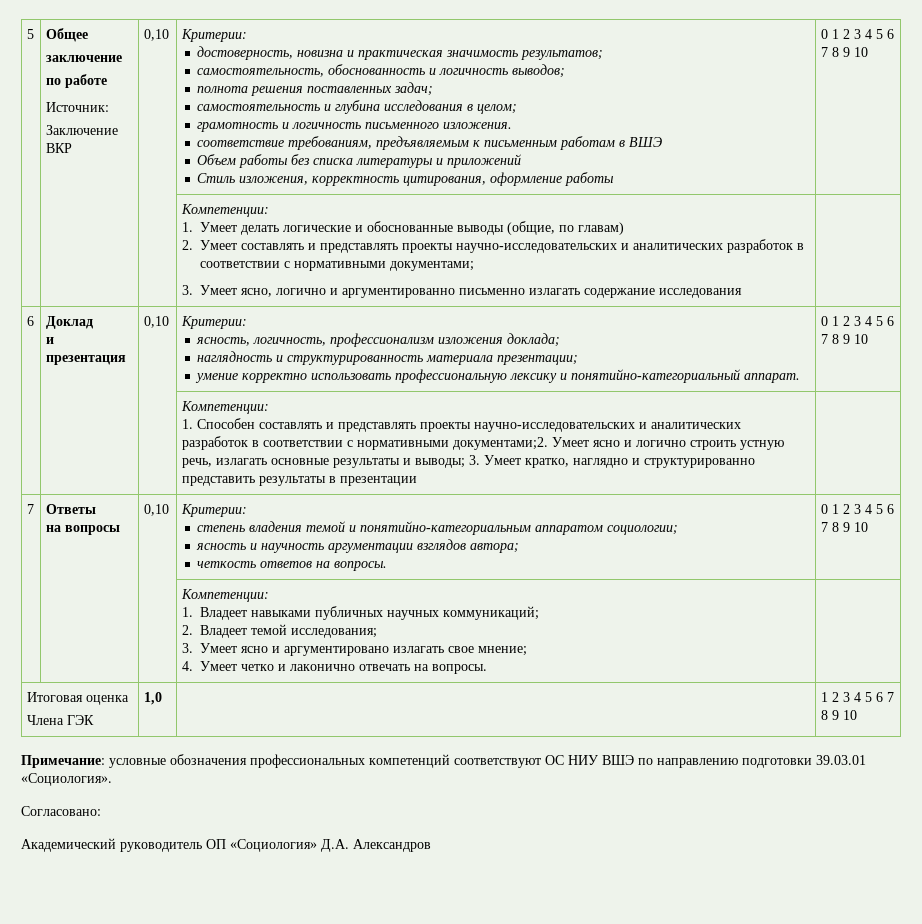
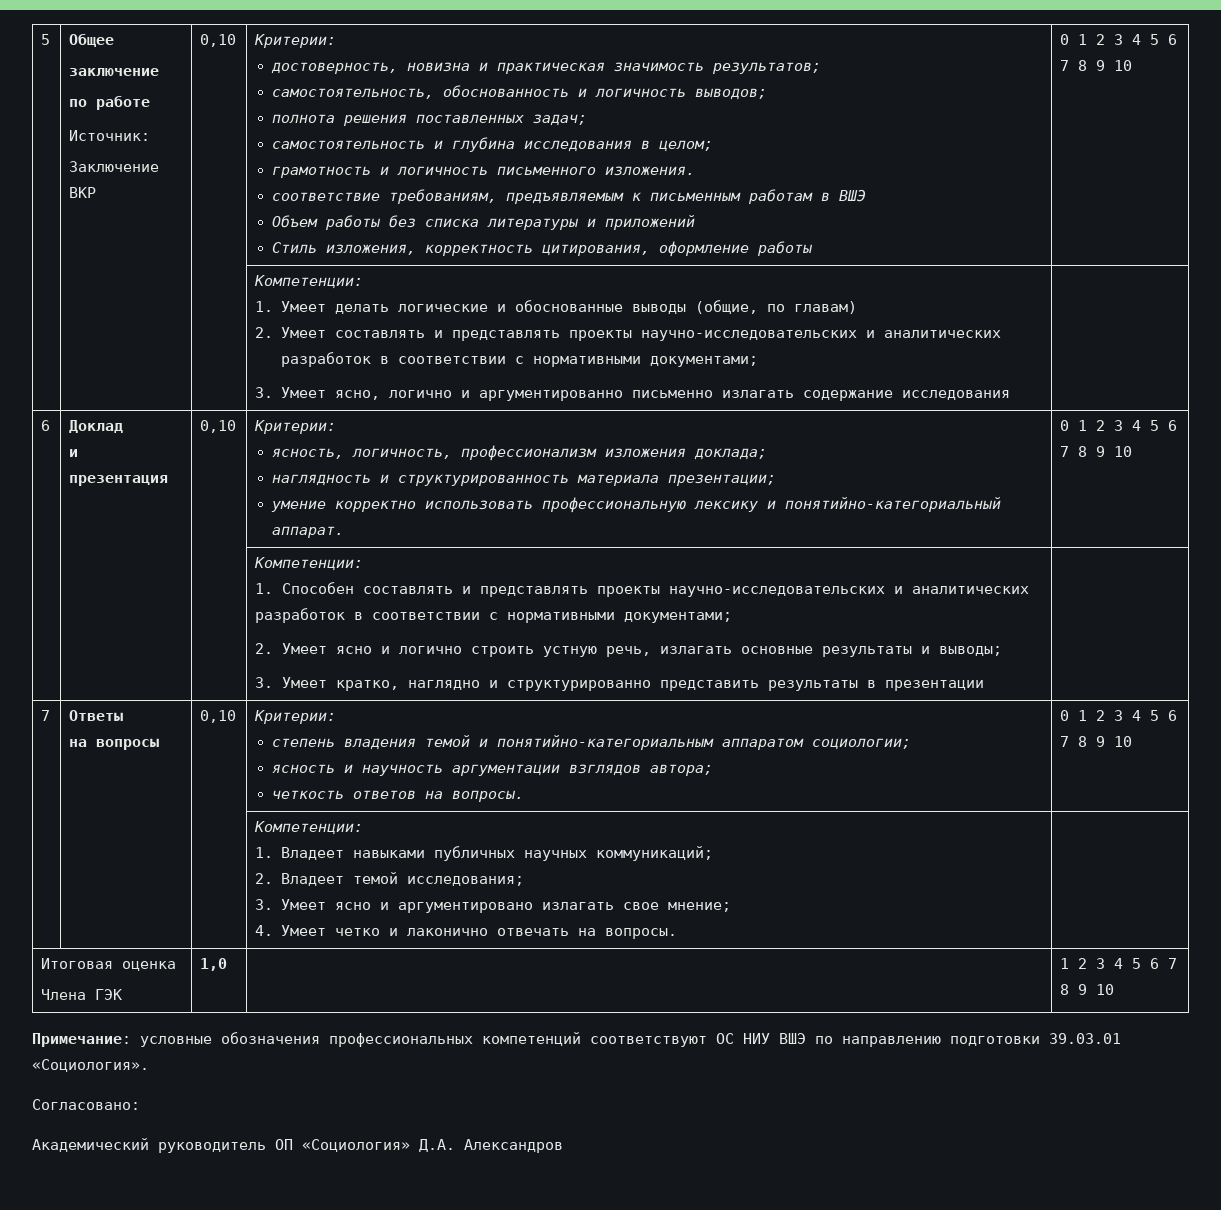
[452,437,548,450] документами;2. -> [624,612,733,623] [255,643,274,654] документами; // 2.
(465, 463) none -> (1003, 651) //

